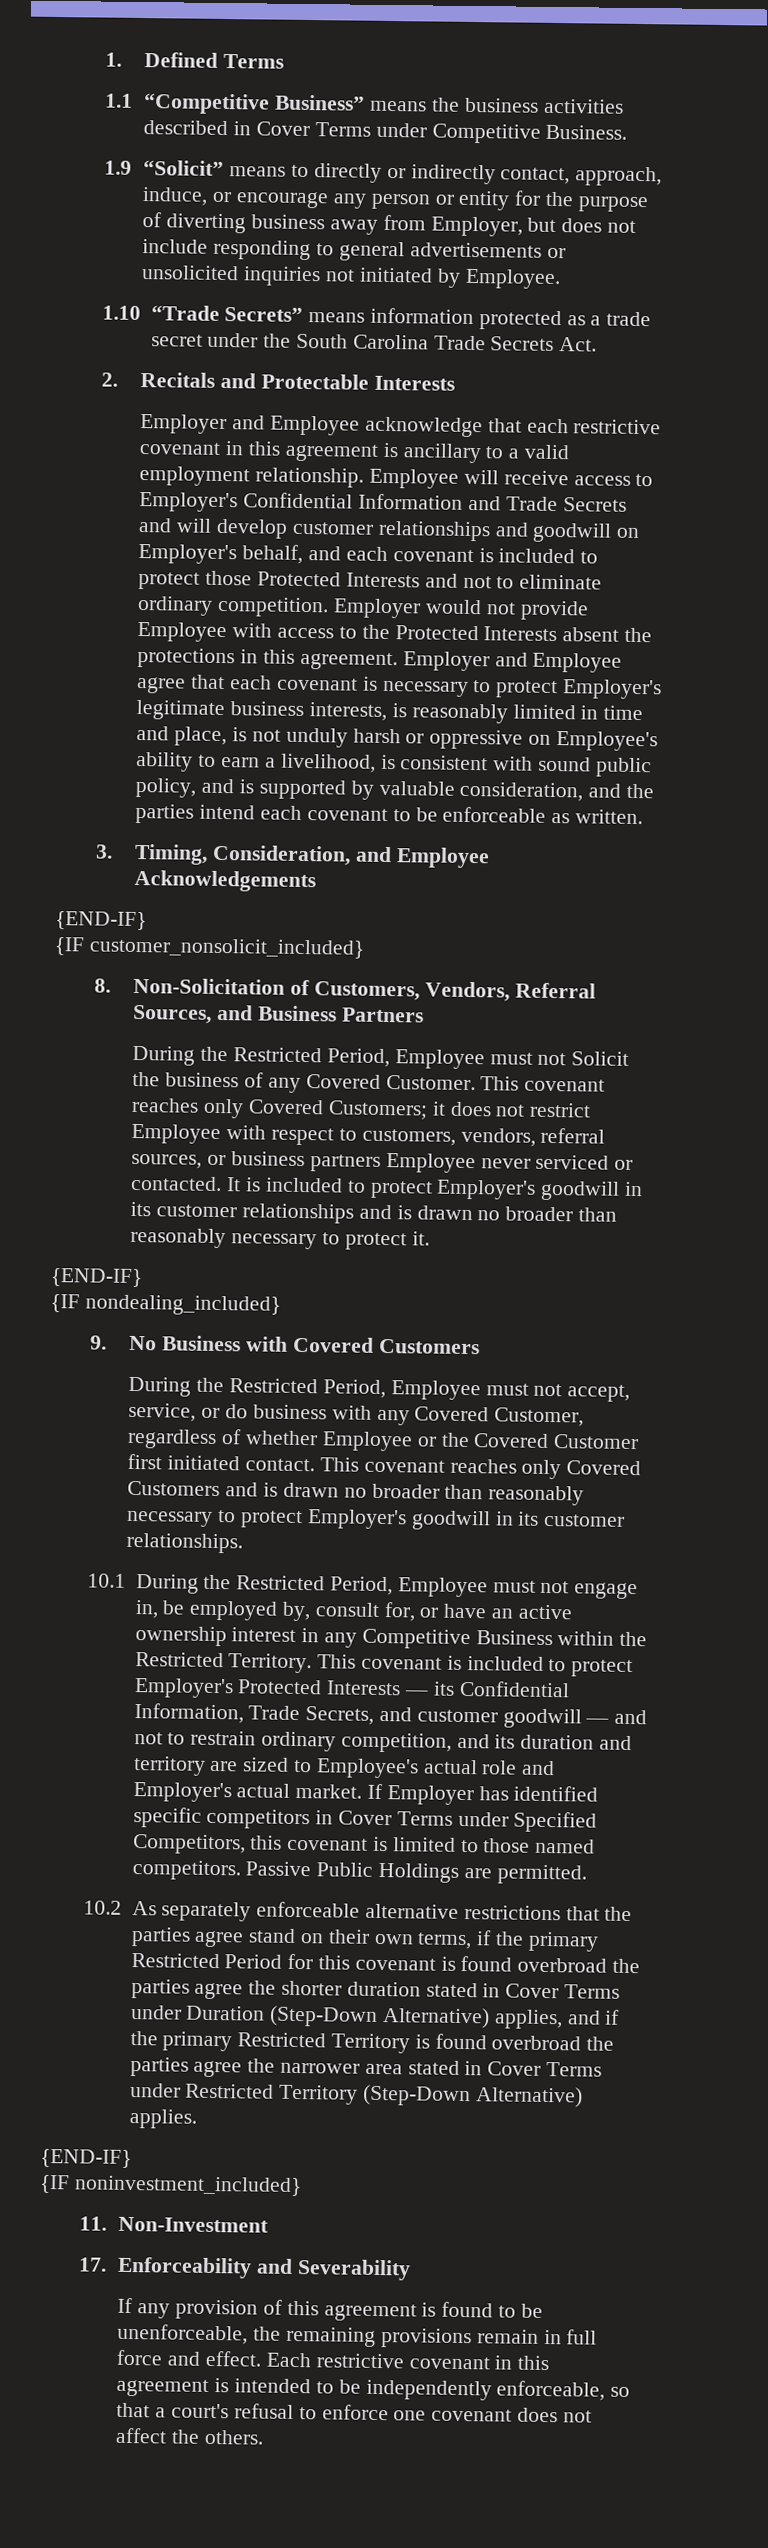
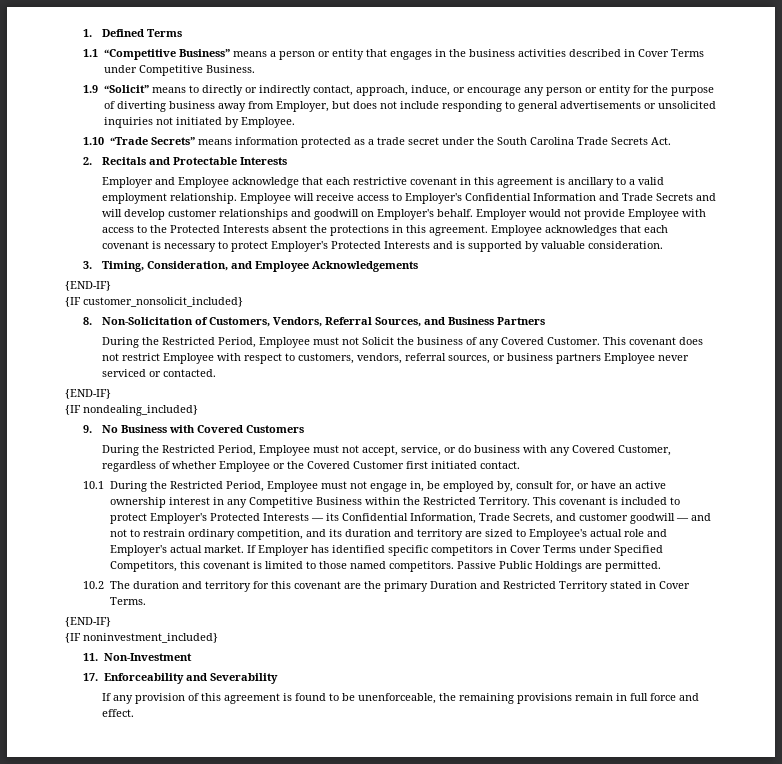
(428, 106) none -> [269,49,446,60] a person or entity that engages in
[242,544,599,564] [138,570,603,590] [137,595,330,618] behalf, and each covenant is included to protect those Protected Interests and not to eliminate ordinary competition. -> [436,209,473,217] behalf.
[402,651,623,673] [136,676,187,694] Employer and Employee agree -> [490,225,617,236] Employee acknowledges
[136,699,644,724] [136,725,658,752] [136,751,652,778] [135,777,197,798] legitimate business interests, is reasonably limited in time and place, is not unduly harsh or oppressive on Employee's ability to earn a livelihood, is consistent with sound public policy, -> [330,241,430,249] Protected Interests
[459,781,654,802] [135,803,643,825] consideration, and the parties intend each covenant to be enforceable as written. -> [587,241,663,249] consideration.
[131,1097,446,1120] reaches only Covered Customers; it -> (676, 341) none
[226,1177,643,1201] [130,1201,617,1224] [130,1227,430,1251] It is included to protect Employer's goodwill in its customer relationships and is drawn no broader than reasonably necessary to protect it. -> (216, 373) none
[319,1457,642,1480] [127,1480,585,1506] [126,1509,626,1531] [126,1532,244,1554] This covenant reaches only Covered Customers and is drawn no broader than reasonably necessary to protect Employer's goodwill in its customer relationships. -> (520, 465) none
[131,1901,633,1922] [130,1927,599,1952] [130,1953,640,1974] [130,1978,620,2000] [130,2004,621,2030] [129,2030,615,2054] [129,2056,602,2078] [129,2082,583,2108] [128,2108,197,2129] As separately enforceable alternative restrictions that the parties agree stand on their own terms, if the primary Restricted Period for this covenant is found overbroad the parties agree the shorter duration stated in Cover Terms under Duration (Step-Down Alternative) applies, and if the primary Restricted Territory is found overbroad the parties agree the narrower area stated in Cover Terms under Restricted Territory (Step-Down Alternative) applies. -> [109,581,690,592] [109,597,146,605] The duration and territory for this covenant are the primary Duration and Restricted Territory stated in Cover Terms.
[265,2352,550,2371] [116,2378,631,2401] [116,2402,592,2423] [115,2427,265,2445] Each restrictive covenant in this agreement is intended to be independently enforceable, so that a court's refusal to enforce one covenant does not affect the others. -> (134, 713) none

